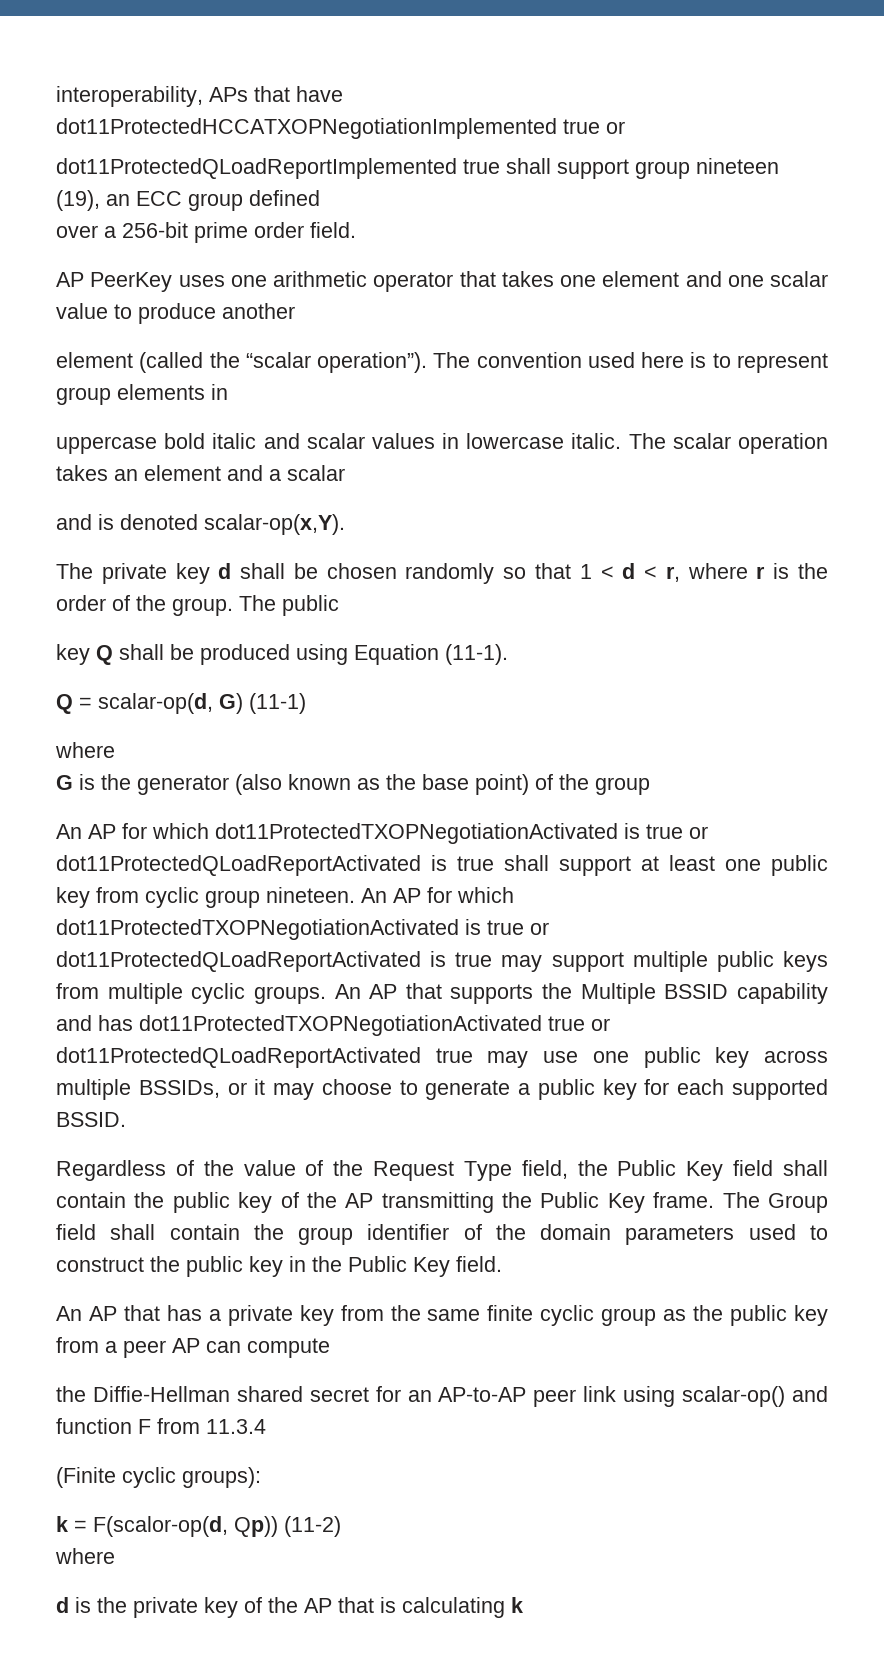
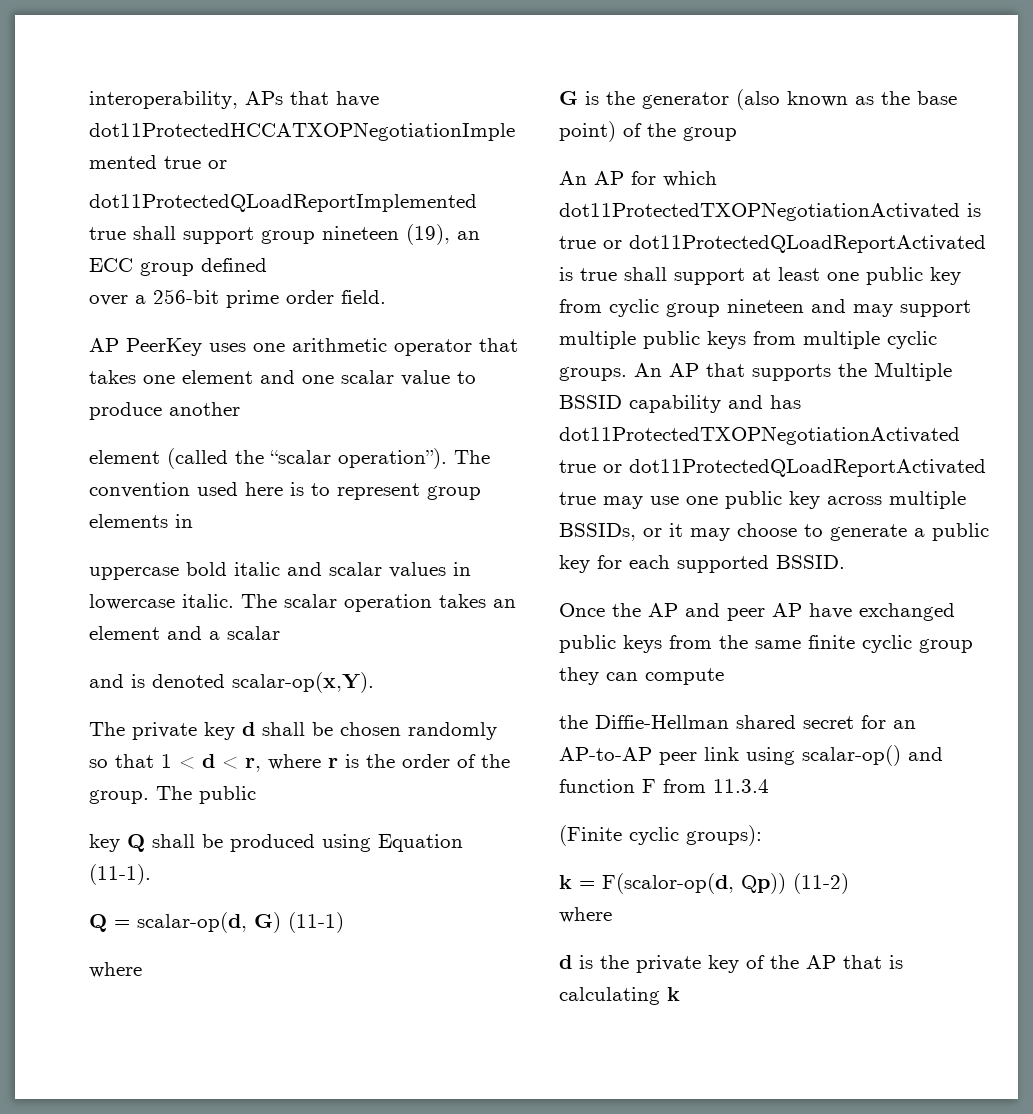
[266,887,514,903] [56,919,549,940] [56,951,493,972] nineteen. An AP for which dot11ProtectedTXOPNegotiationActivated is true or dot11ProtectedQLoadReportActivated is true -> [727,299,846,313] nineteen and
[56,1160,828,1181] [56,1192,828,1213] [56,1224,828,1245] [56,1256,502,1277] [56,1305,334,1326] Regardless of the value of the Request Type field, the Public Key field shall contain the public key of the AP transmitting the Public Key frame. The Group field shall contain the group identifier of the domain parameters used to construct the public key in the Public Key field. // An AP that has a private key -> [559,603,955,621] [559,635,662,653] Once the AP and peer AP have exchanged public keys
[663,1305,828,1326] [56,1337,200,1358] as the public key from a peer AP -> [559,667,599,685] they

